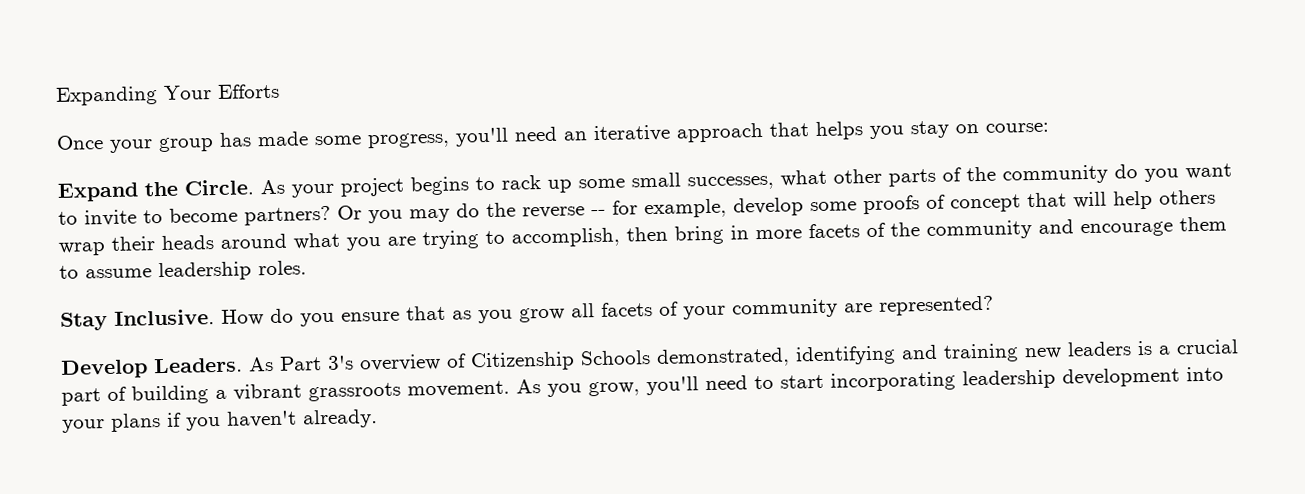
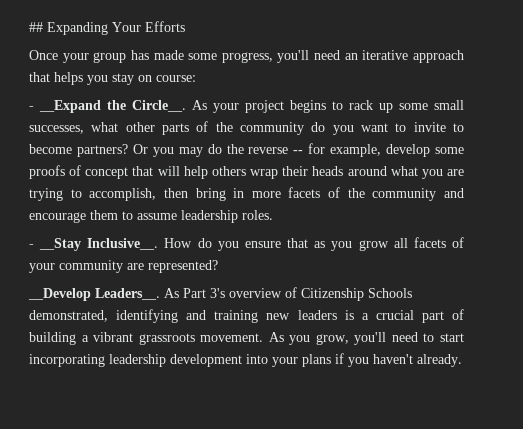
(55, 96) none -> [29,22,43,32] ##
[57,179,254,202] Expand the Circle. -> [29,100,186,113] - __Expand the Circle__.
[60,309,215,331] Stay Inclusive. -> [29,238,159,251] - __Stay Inclusive__.
[60,357,243,379] Develop Leaders. -> [28,288,160,301] __Develop Leaders__.

